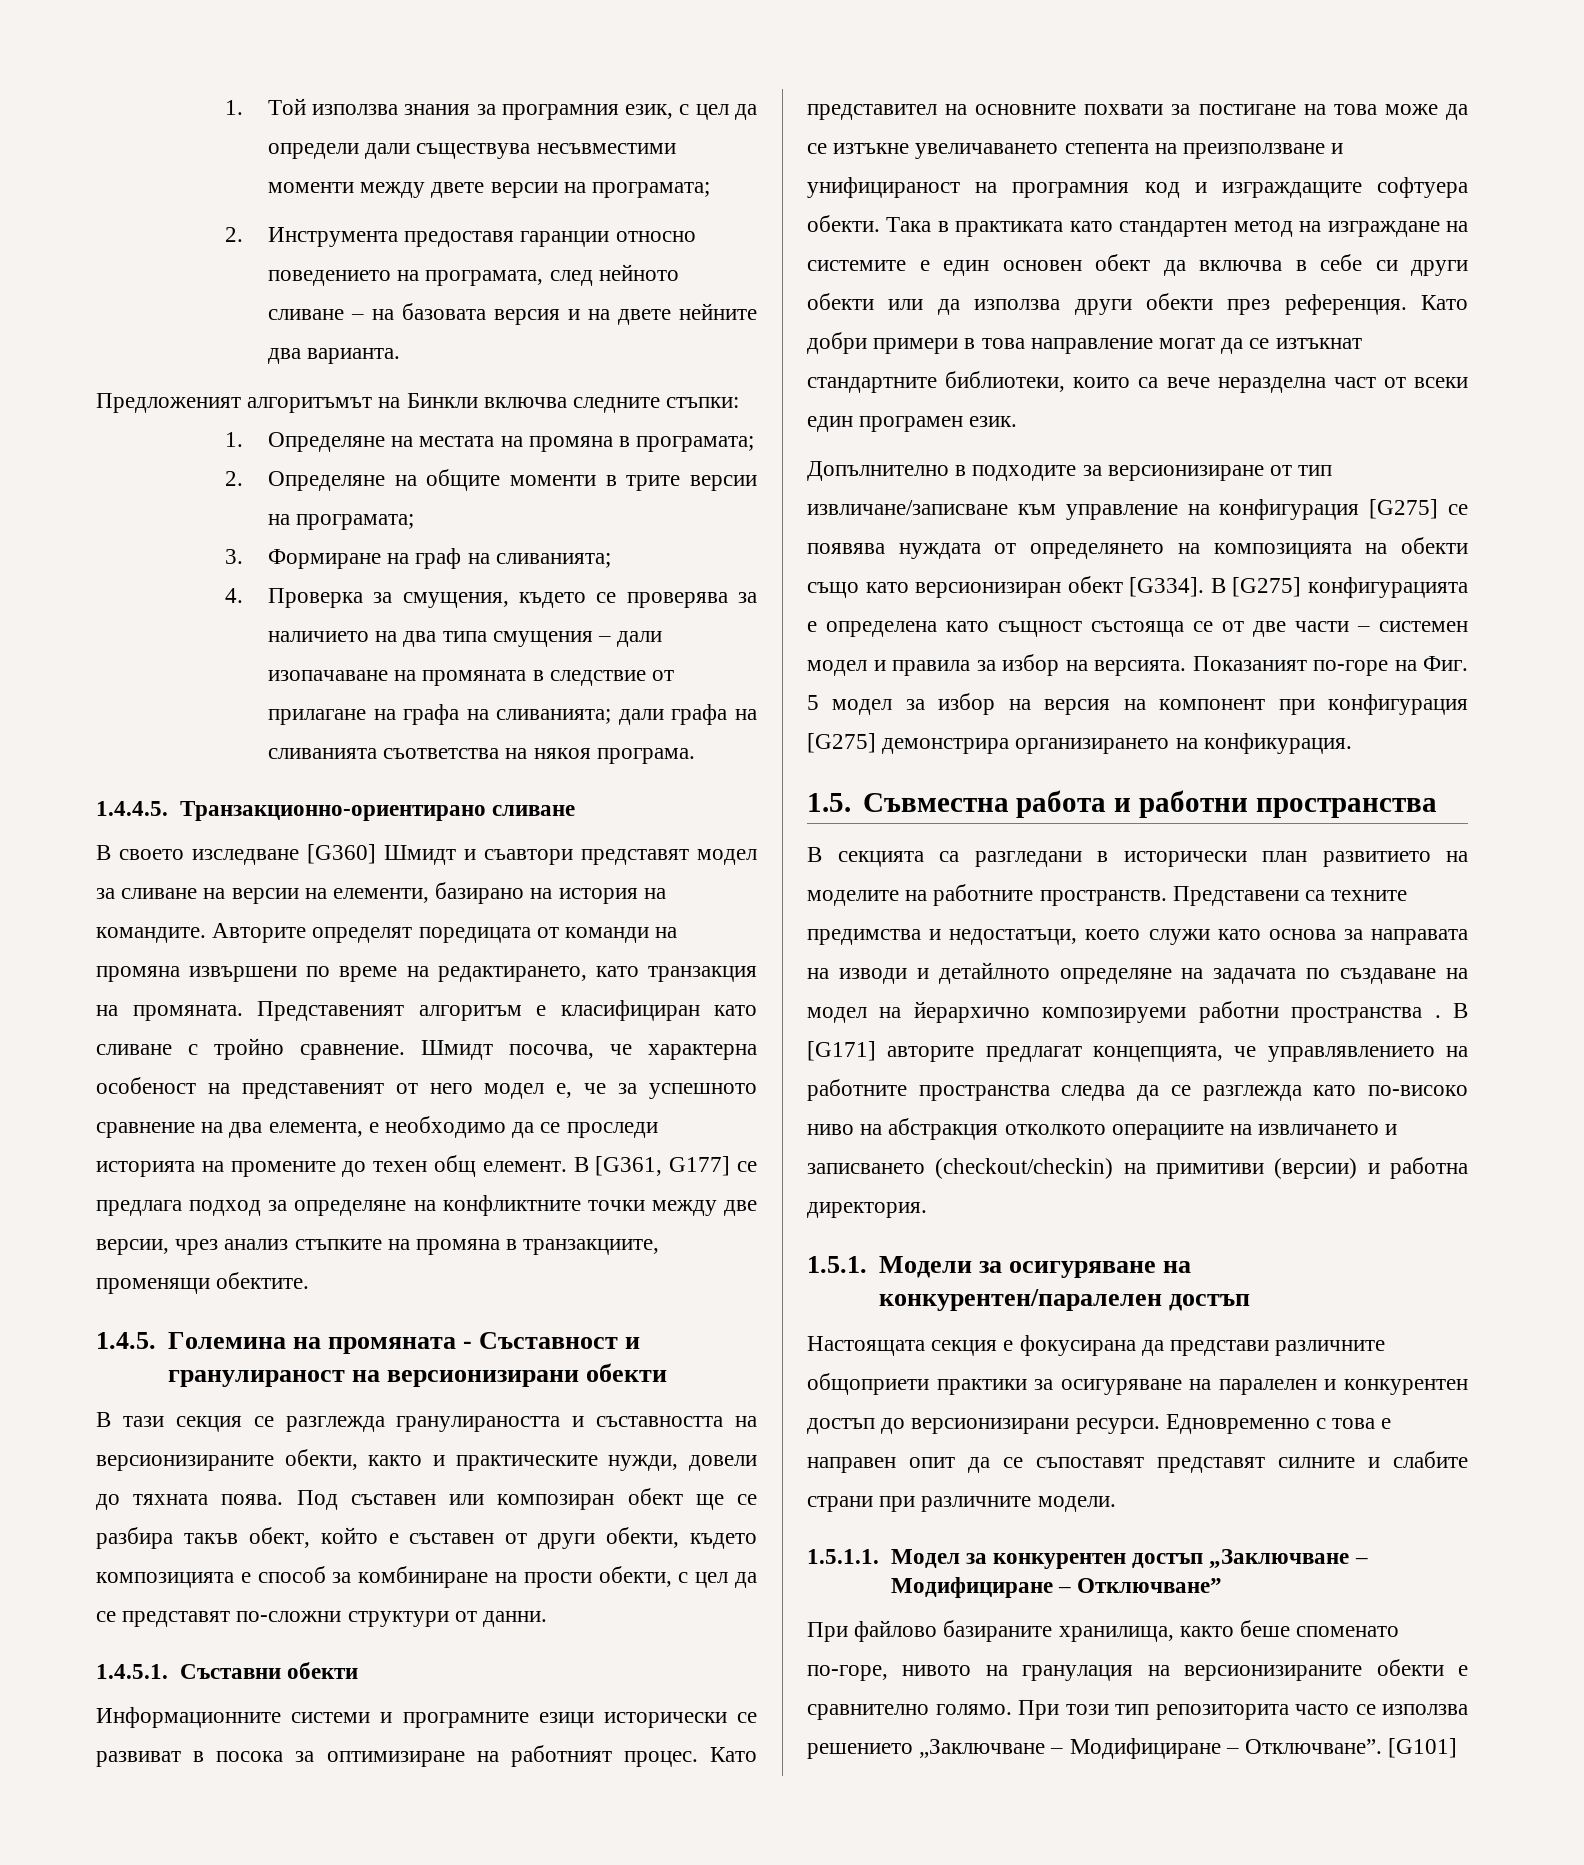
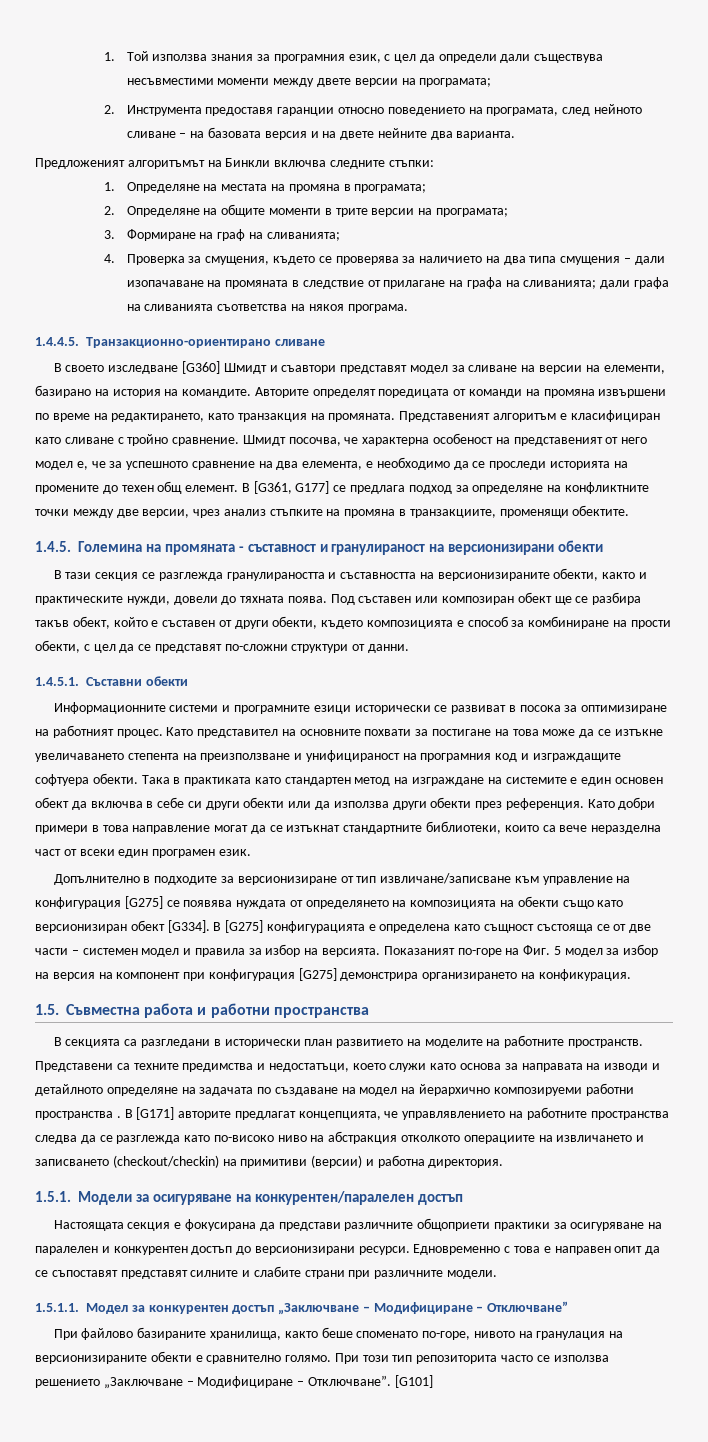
[478,1332,618,1349] Съставност -> [247,544,316,552] съставност

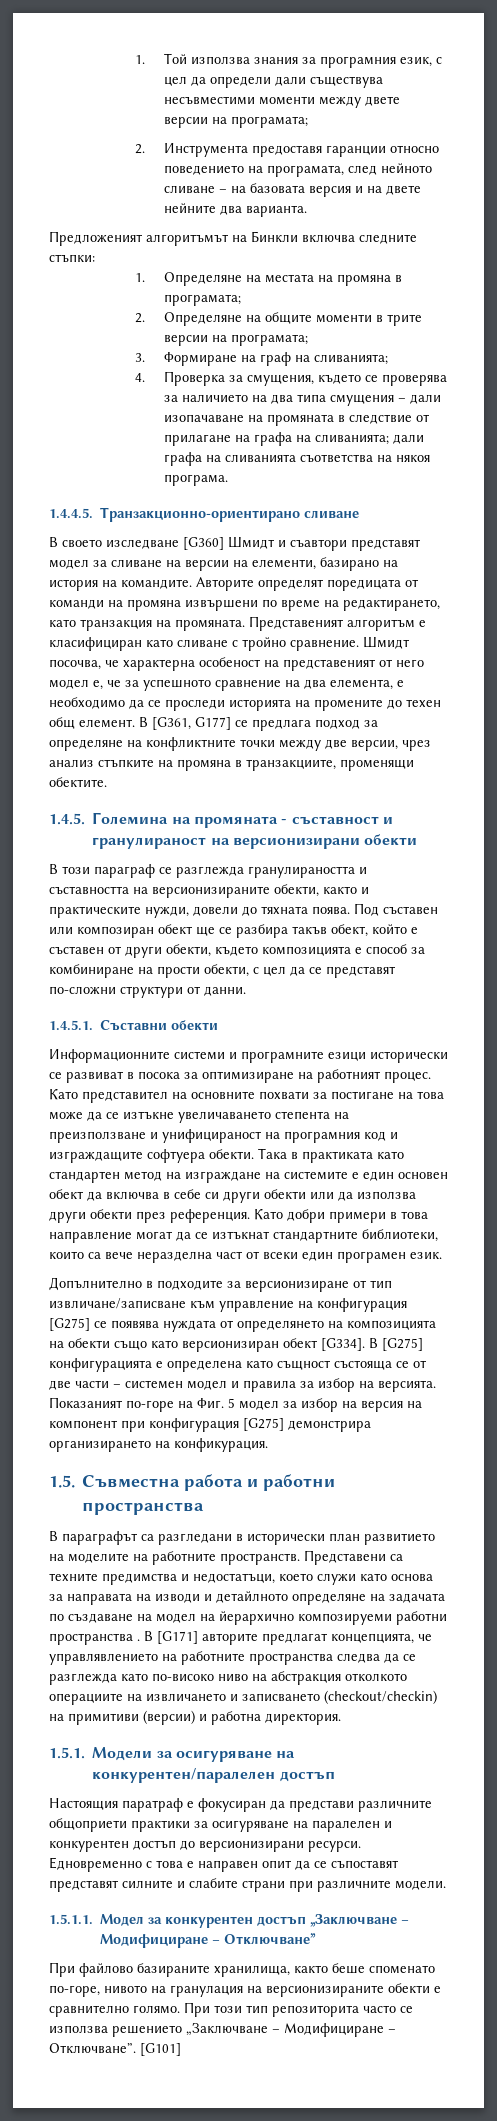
[65,572,139,581] тази секция -> [62,864,155,878] този параграф
[65,1039,121,1048] секцията -> [62,1531,137,1545] параграфът
[53,1219,257,1231] Настоящата секция е фокусирана -> [49,1798,266,1812] Настоящия паратраф е фокусиран

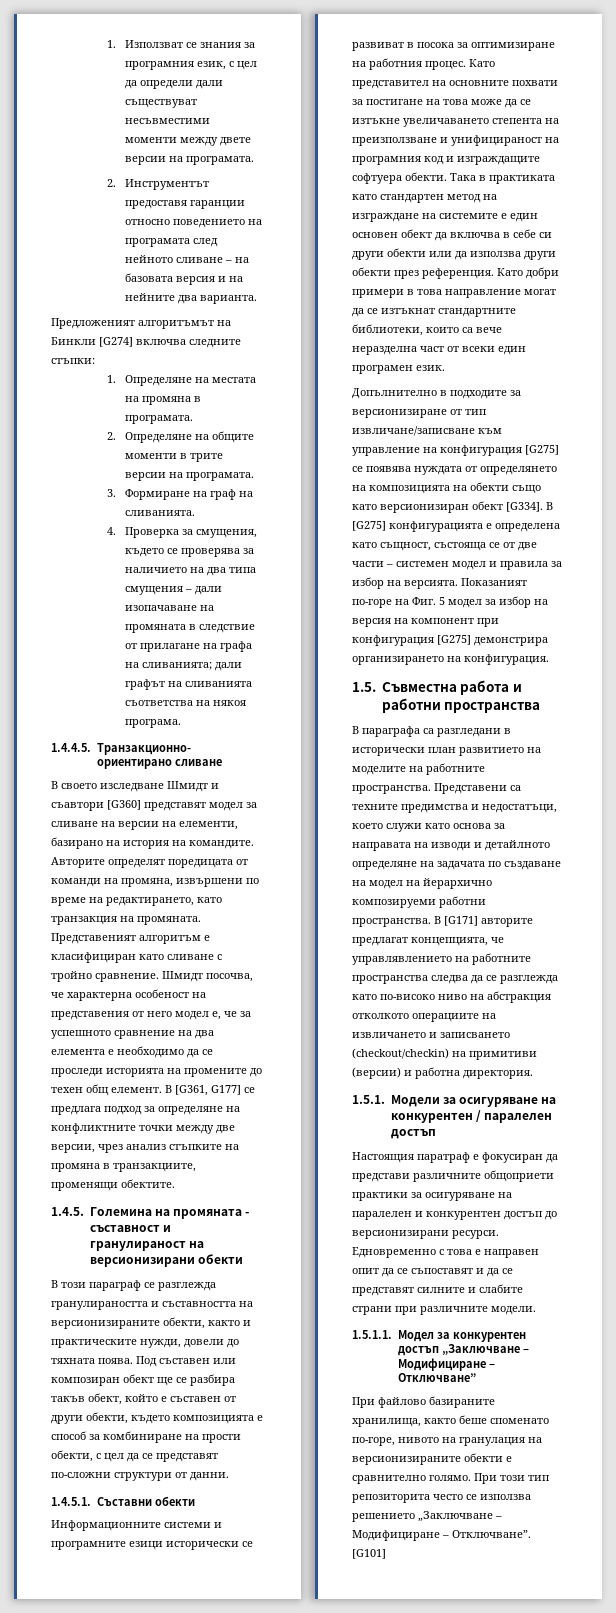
[135,53,251,65] 1. Той използва -> [106,40,198,48] 1. Използват се
[310,76,384,88] съществува -> [125,99,198,108] съществуват
[231,116,309,128] [135,143,249,157] програмата; // 2. Инструмента -> [186,156,255,165] [106,179,210,190] програмата. // 2. Инструментът
[267,165,345,177] програмата, -> [125,238,191,247] програмата
[386,185,422,195] двете -> (244, 279) none
(298, 236) none -> [99,337,133,347] [G274]
[164,294,242,306] програмата; -> [125,415,194,424] програмата.
[231,334,309,346] програмата; -> [186,472,255,481] програмата.
[314,354,389,365] сливанията; -> [125,510,196,516] сливанията.
[164,452,203,466] графа -> [125,679,166,690] графът
[183,537,224,550] [G360] -> (164, 787) none
(347, 545) none -> [107,800,141,810] [G360]
[127,599,181,611] промяна -> [121,878,173,887] промяна,
[283,659,375,671] представеният -> [51,1011,129,1020] представения
[330,679,393,690] елемента, -> [51,1049,105,1055] елемента
[317,1069,380,1083] работният -> [369,58,422,70] работния
[277,1360,330,1370] същност -> [380,542,431,551] същност,
[174,1438,268,1452] конфикурация. -> [464,654,549,665] конфигурация.
[62,1531,137,1545] параграфът -> [362,726,420,737] параграфа
[220,1553,300,1565] пространств. -> [352,785,431,794] пространства.
[49,1633,140,1645] пространства . -> [352,918,431,927] пространства.
[92,1768,276,1783] конкурентен/паралелен -> [390,1110,552,1123] конкурентен / паралелен
(398, 1864) none -> [476,1268,513,1277] и да се
[363,2005,396,2013] часто -> [433,1494,463,1500] често

